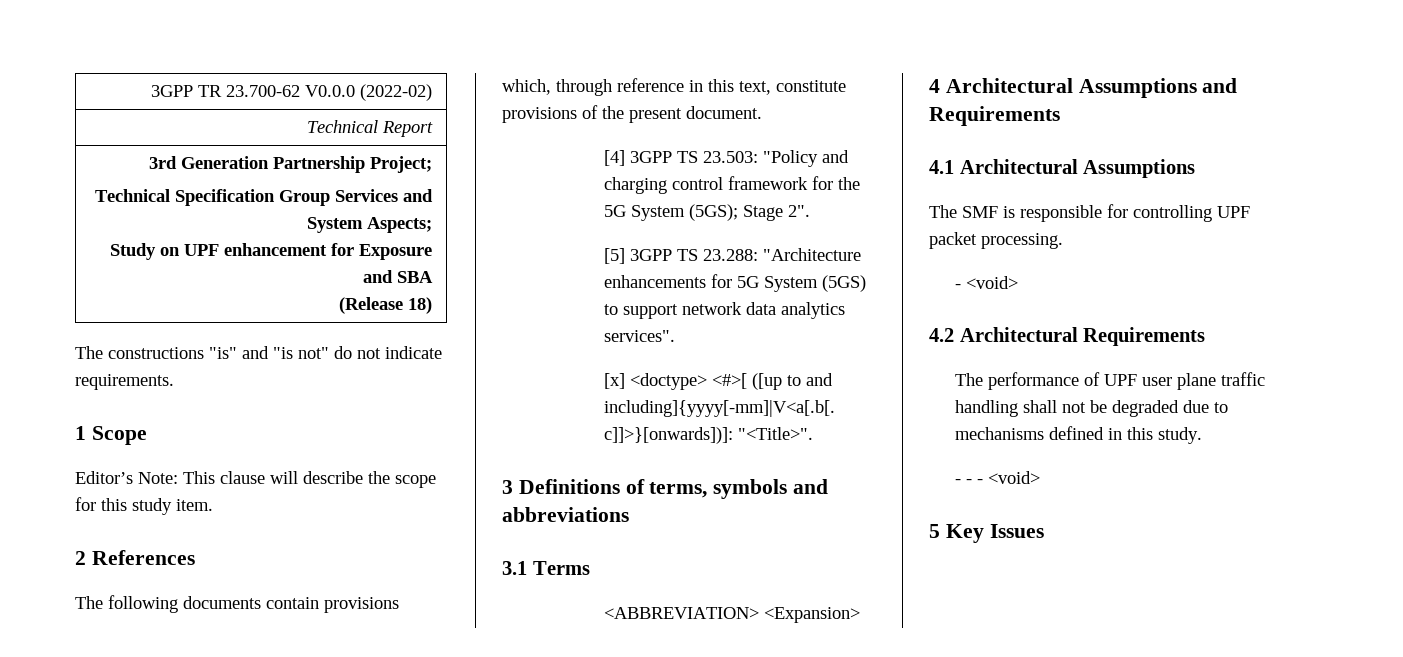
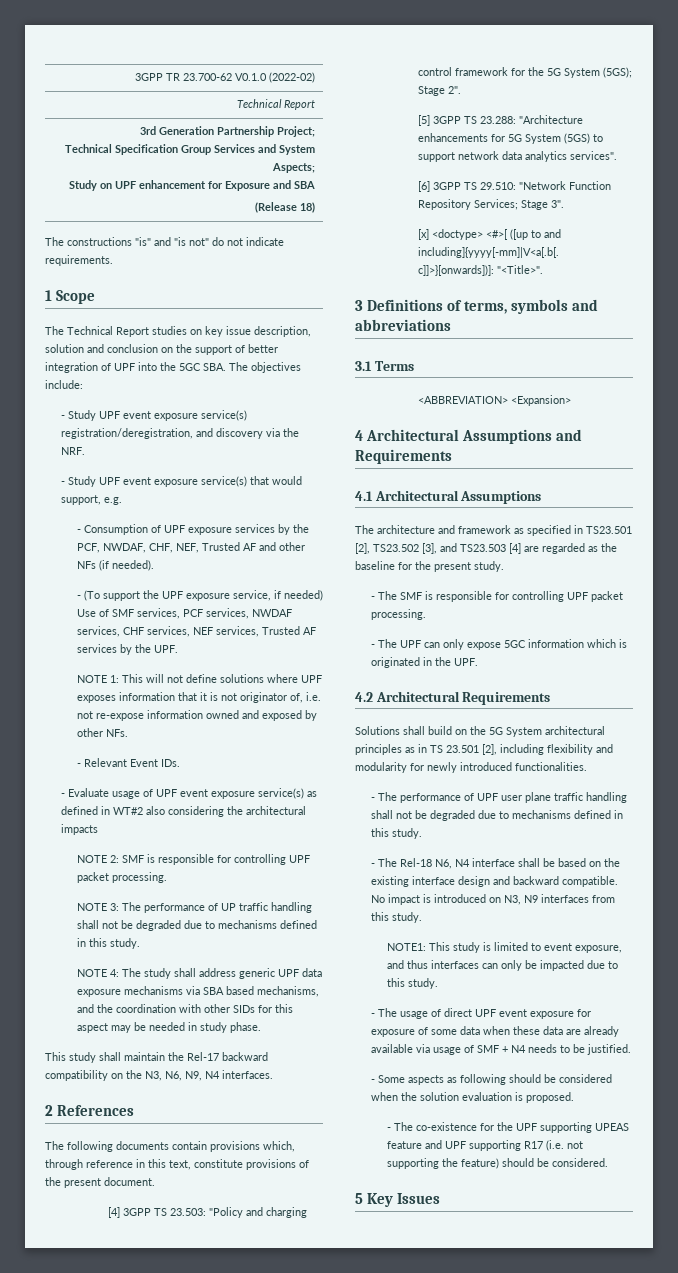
[305,85,356,97] V0.0.0 -> [234,73,267,81] V0.1.0
[75,471,436,488] [75,497,213,515] Editor’s Note: This clause will describe the scope for this study item. -> [45,326,311,337] [45,344,278,355] [45,362,301,373] [45,380,83,389] [60,410,247,421] [60,428,299,439] [60,447,85,455] [60,476,302,487] [60,495,122,505] [76,524,309,535] [76,542,305,553] [76,560,154,571] [76,590,323,601] [76,608,292,619] [76,626,316,637] [76,644,178,655] [76,674,322,683] [76,692,321,703] [76,710,317,721] [76,728,128,737] [76,758,180,767] [60,788,317,799] [60,806,306,817] [60,824,98,835] [76,854,310,865] [76,872,167,883] [76,902,312,913] [76,920,317,931] [76,938,140,949] [76,968,322,979] [76,986,319,997] [76,1004,293,1013] [76,1022,261,1033] [45,1052,268,1063] [45,1070,273,1081] The Technical Report studies on key issue description, solution and conclusion on the support of better integration of UPF into the 5GC SBA. The objectives include: // - Study UPF event exposure service(s) registration/deregistration, and discovery via the NRF. // - Study UPF event exposure service(s) that would support, e.g. // - Consumption of UPF exposure services by the PCF, NWDAF, CHF, NEF, Trusted AF and other NFs (if needed). // - (To support the UPF exposure service, if needed) Use of SMF services, PCF services, NWDAF services, CHF services, NEF services, Trusted AF services by the UPF. // NOTE 1: This will not define solutions where UPF exposes information that it is not originator of, i.e. not re-expose information owned and exposed by other NFs. // - Relevant Event IDs. // - Evaluate usage of UPF event exposure service(s) as defined in WT#2 also considering the architectural impacts // NOTE 2: SMF is responsible for controlling UPF packet processing. // NOTE 3: The performance of UP traffic handling shall not be degraded due to mechanisms defined in this study. // NOTE 4: The study shall address generic UPF data exposure mechanisms via SBA based mechanisms, and the coordination with other SIDs for this aspect may be needed in study phase. // This study shall maintain the Rel-17 backward compatibility on the N3, N6, N9, N4 interfaces.
(676, 336) none -> [418,181,612,192] [418,199,565,210] // [6] 3GPP TS 29.510: "Network Function Repository Services; Stage 3".
(957, 211) none -> [377,525,632,536] [355,543,617,554] [355,561,504,572] [370,591,397,600] architecture and framework as specified in TS23.501 [2], TS23.502 [3], and TS23.503 [4] are regarded as the baseline for the present study. // - The
[965,276,1018,289] [929,327,1206,346] <void> // 4.2 Architectural Requirements // -> [377,639,627,650] [370,657,478,668] [355,691,551,705] [355,726,605,737] [355,744,613,755] [355,762,587,773] [370,797,375,801] The UPF can only expose 5GC information which is originated in the UPF. // 4.2 Architectural Requirements // Solutions shall build on the 5G System architectural principles as in TS 23.501 [2], including flexibility and modularity for newly introduced functionalities. // -
[965,471,1040,484] - - <void> -> [377,858,620,869] [370,876,618,887] [370,894,615,905] [370,912,422,923] [386,942,622,953] [386,960,618,971] [386,978,438,989] [370,1008,591,1019] [370,1026,619,1037] [370,1044,631,1055] [370,1074,612,1085] [370,1092,574,1103] [386,1122,629,1133] [386,1140,583,1151] [386,1158,608,1169] The Rel-18 N6, N4 interface shall be based on the existing interface design and backward compatible. No impact is introduced on N3, N9 interfaces from this study. // NOTE1: This study is limited to event exposure, and thus interfaces can only be impacted due to this study. // - The usage of direct UPF event exposure for exposure of some data when these data are already available via usage of SMF + N4 needs to be justified. // - Some aspects as following should be considered when the solution evaluation is proposed. // - The co-existence for the UPF supporting UPEAS feature and UPF supporting R17 (i.e. not supporting the feature) should be considered.

